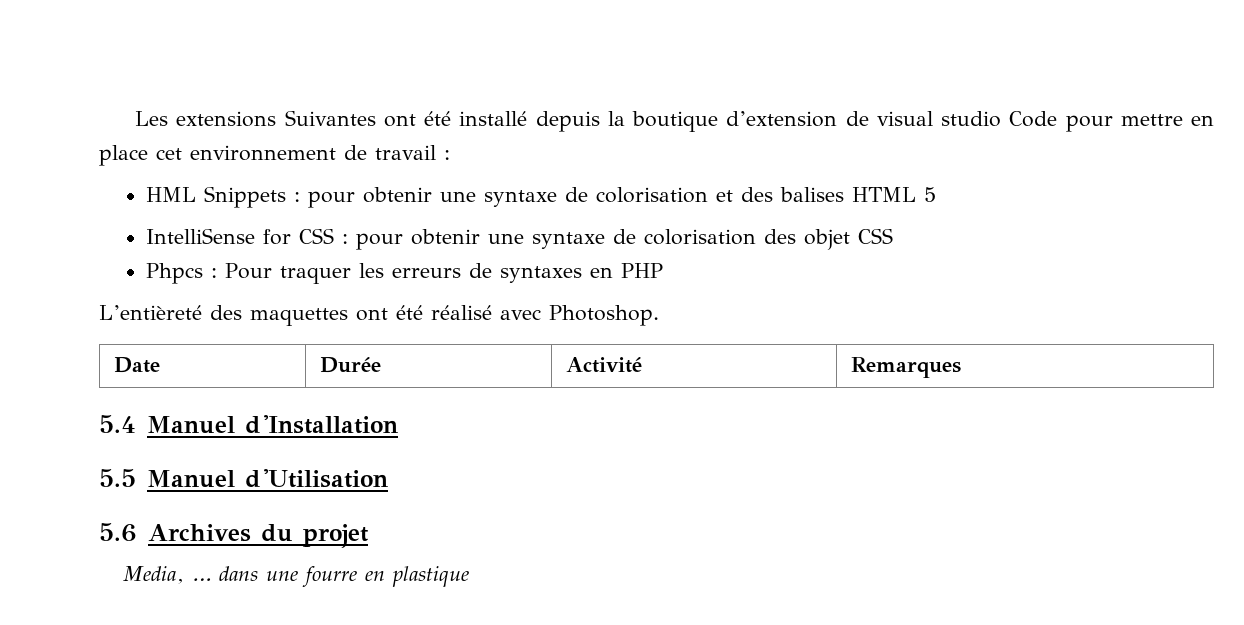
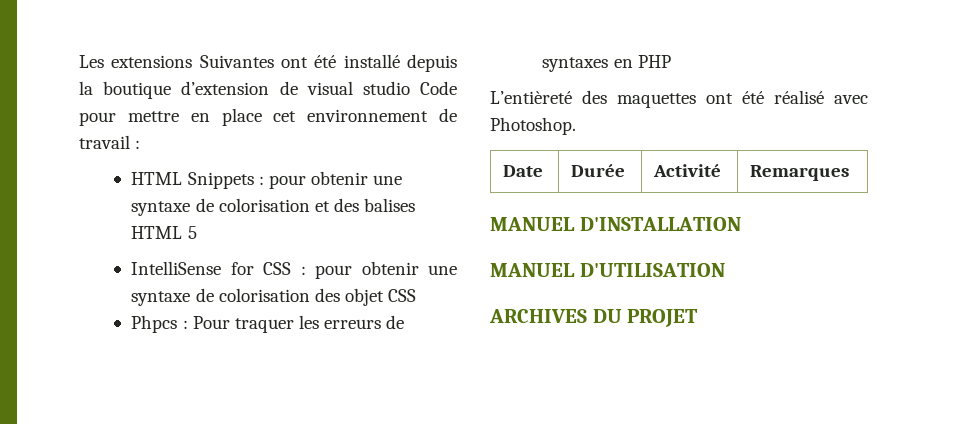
[146,187,197,202] HML -> [131,172,183,185] HTML
[99,415,398,434] [99,469,388,488] [99,523,369,548] [122,566,469,587] 5.4 Manuel d'Installation // 5.5 Manuel d'Utilisation // 5.6 Archives du projet // Media, … dans une fourre en plastique -> [490,217,741,231] [490,263,725,277] [489,309,699,327] MANUEL D'INSTALLATION // MANUEL D'UTILISATION // ARCHIVES DU PROJET

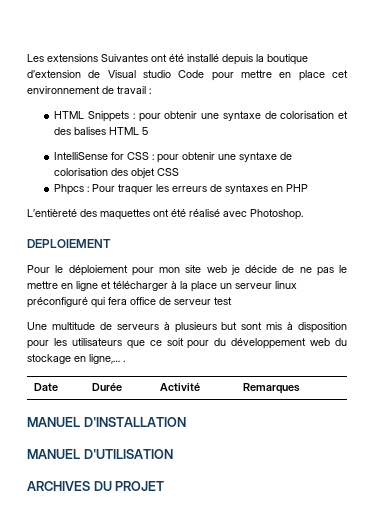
[306,81,353,95] visual -> [107,70,136,78] Visual
(576, 126) none -> [27,239,111,248] [27,265,347,276] [27,281,297,292] [27,297,232,308] [27,322,347,333] [27,338,347,349] [27,354,125,364] // DEPLOIEMENT // Pour le déploiement pour mon site web je décide de ne pas le mettre en ligne et télécharger à la place un serveur linux préconfiguré qui fera office de serveur test // Une multitude de serveurs à plusieurs but sont mis à disposition pour les utilisateurs que ce soit pour du développement web du stockage en ligne,… .

